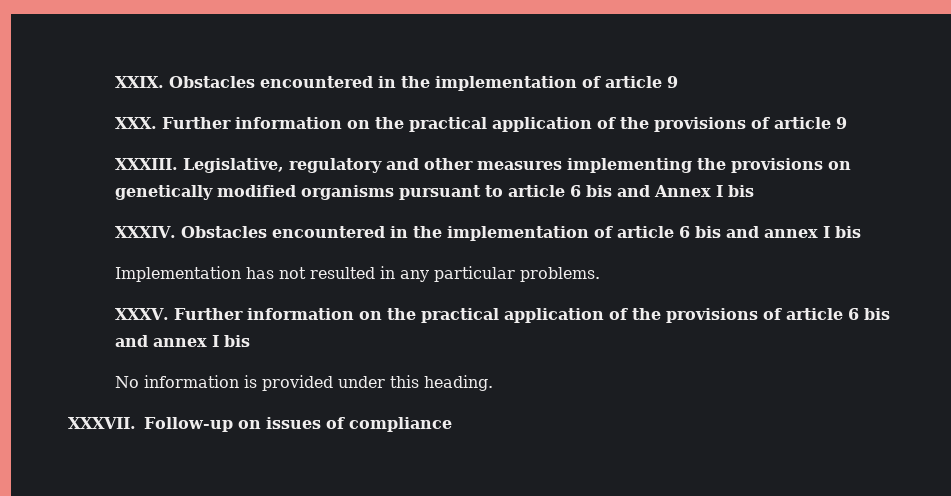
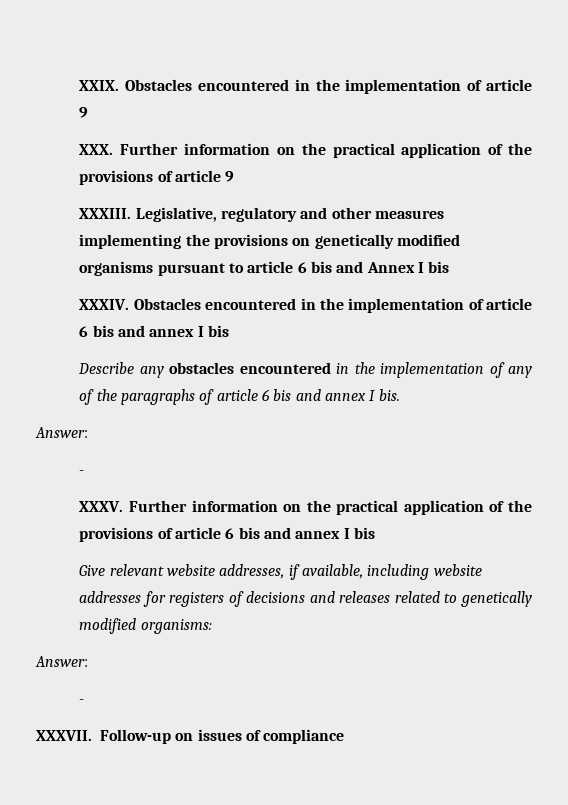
[115,266,601,282] Implementation has not resulted in any particular problems. -> [78,362,532,378] [79,389,400,405] [35,427,88,438] [79,470,85,475] Describe any obstacles encountered in the implementation of any of the paragraphs of article 6 bis and annex I bis. // Answer: // -
[115,375,494,391] No information is provided under this heading. -> [79,564,482,580] [79,591,532,607] [79,618,212,634] [35,656,88,667] [79,699,85,704] Give relevant website addresses, if available, including website addresses for registers of decisions and releases related to genetically modified organisms: // Answer: // -

